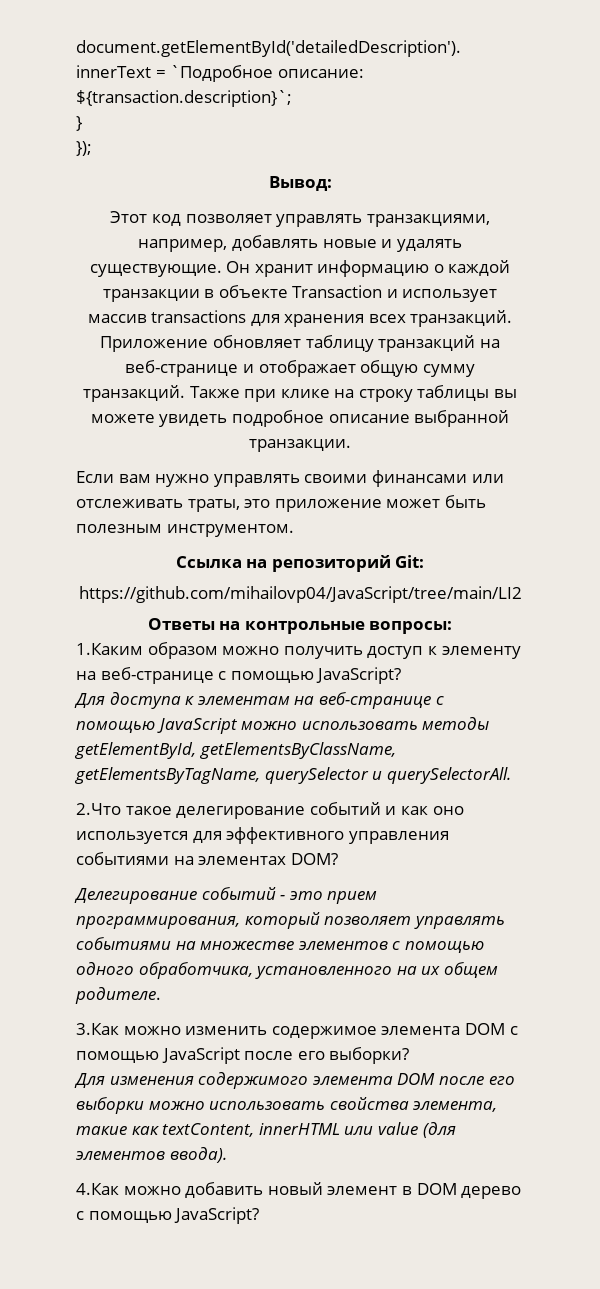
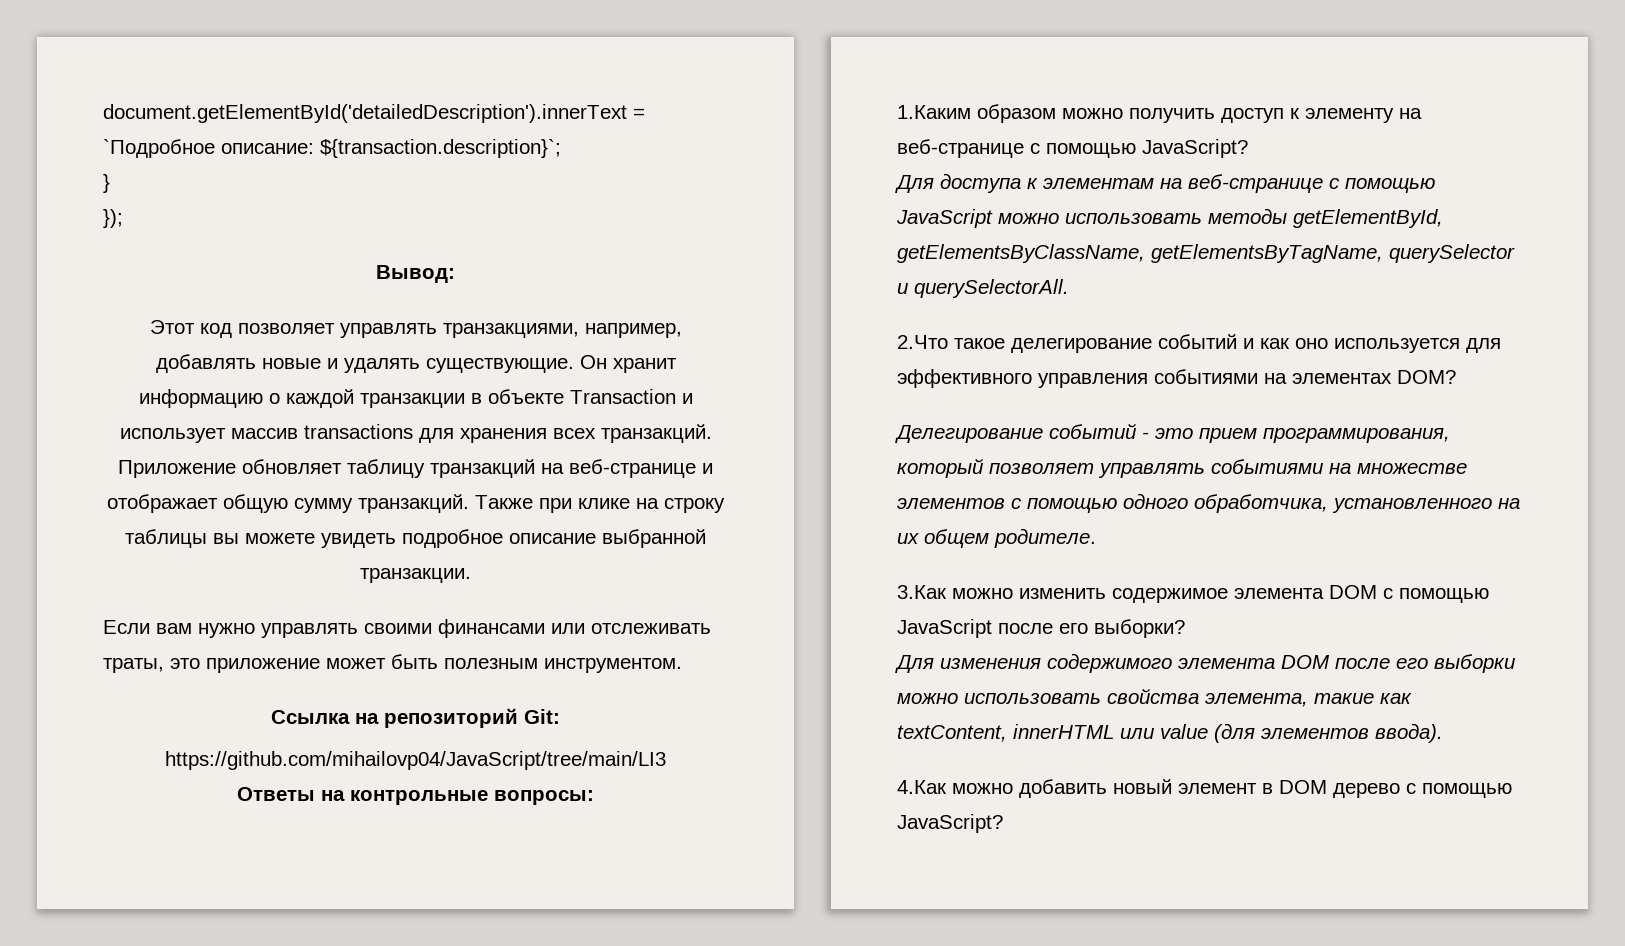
[78,586,522,603] https://github.com/mihailovp04/JavaScript/tree/main/LI2 -> [165,751,666,770] https://github.com/mihailovp04/JavaScript/tree/main/LI3

